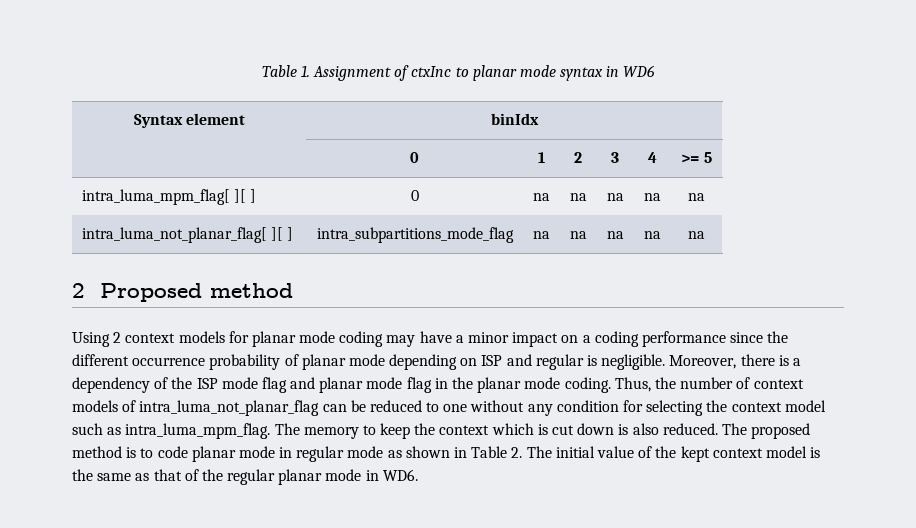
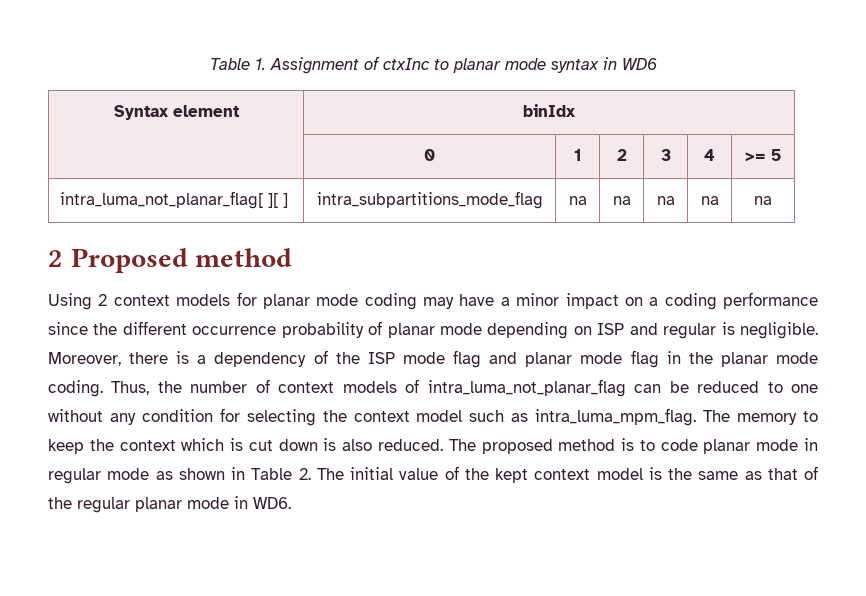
[81,189,256,205] [410,190,419,201] [532,193,550,201] [569,193,587,201] [606,193,624,201] [643,193,661,201] [688,193,705,201] // intra_luma_mpm_flag[ ][ ] | 0 | na | na | na | na | na -> (781, 155) none

